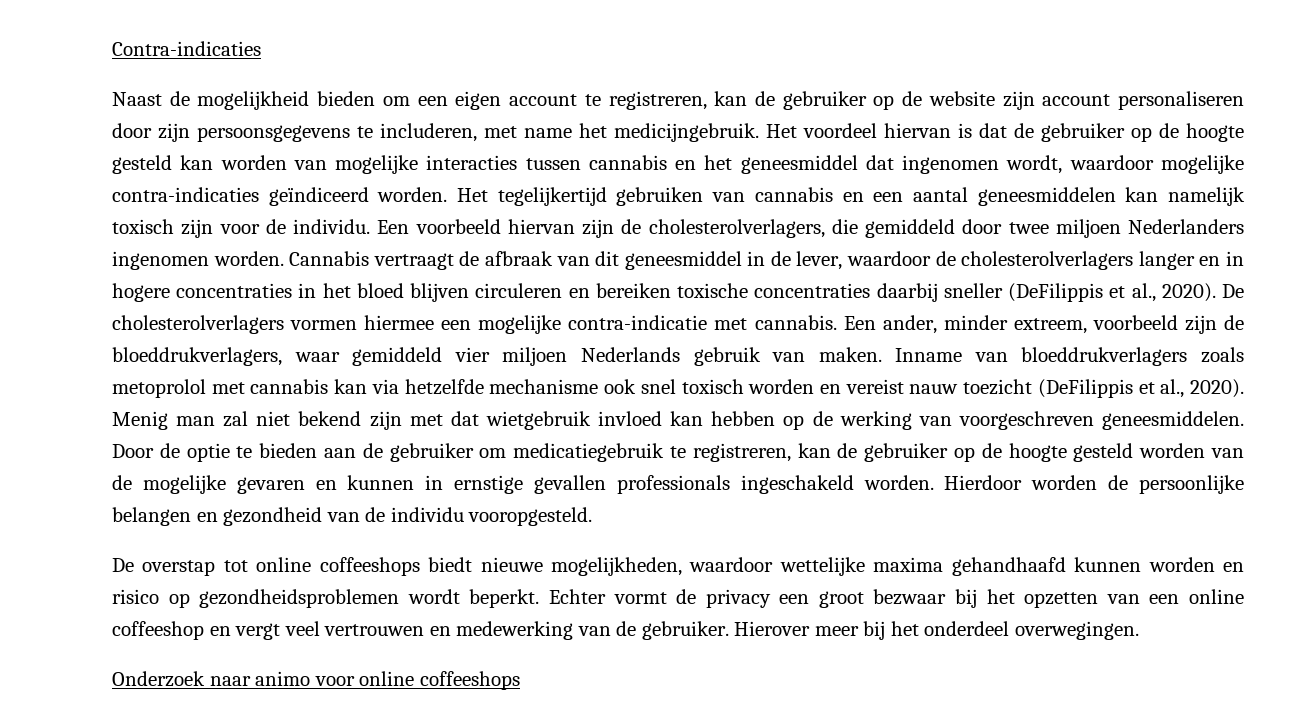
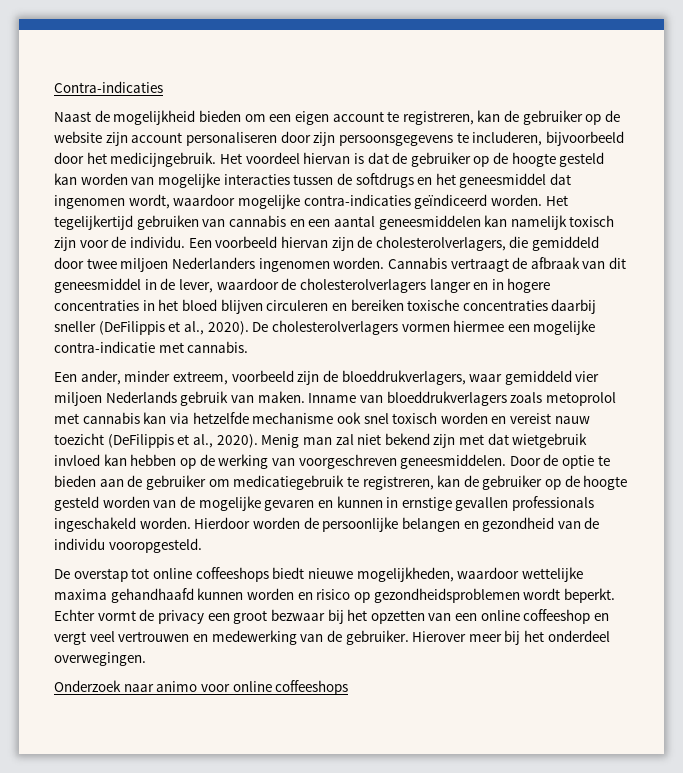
[484,126,572,138] met name -> [545,131,624,146] [54,152,84,164] bijvoorbeeld door
[588,155,667,170] cannabis -> [336,173,414,188] de softdrugs
(837, 322) none -> (249, 347) //

